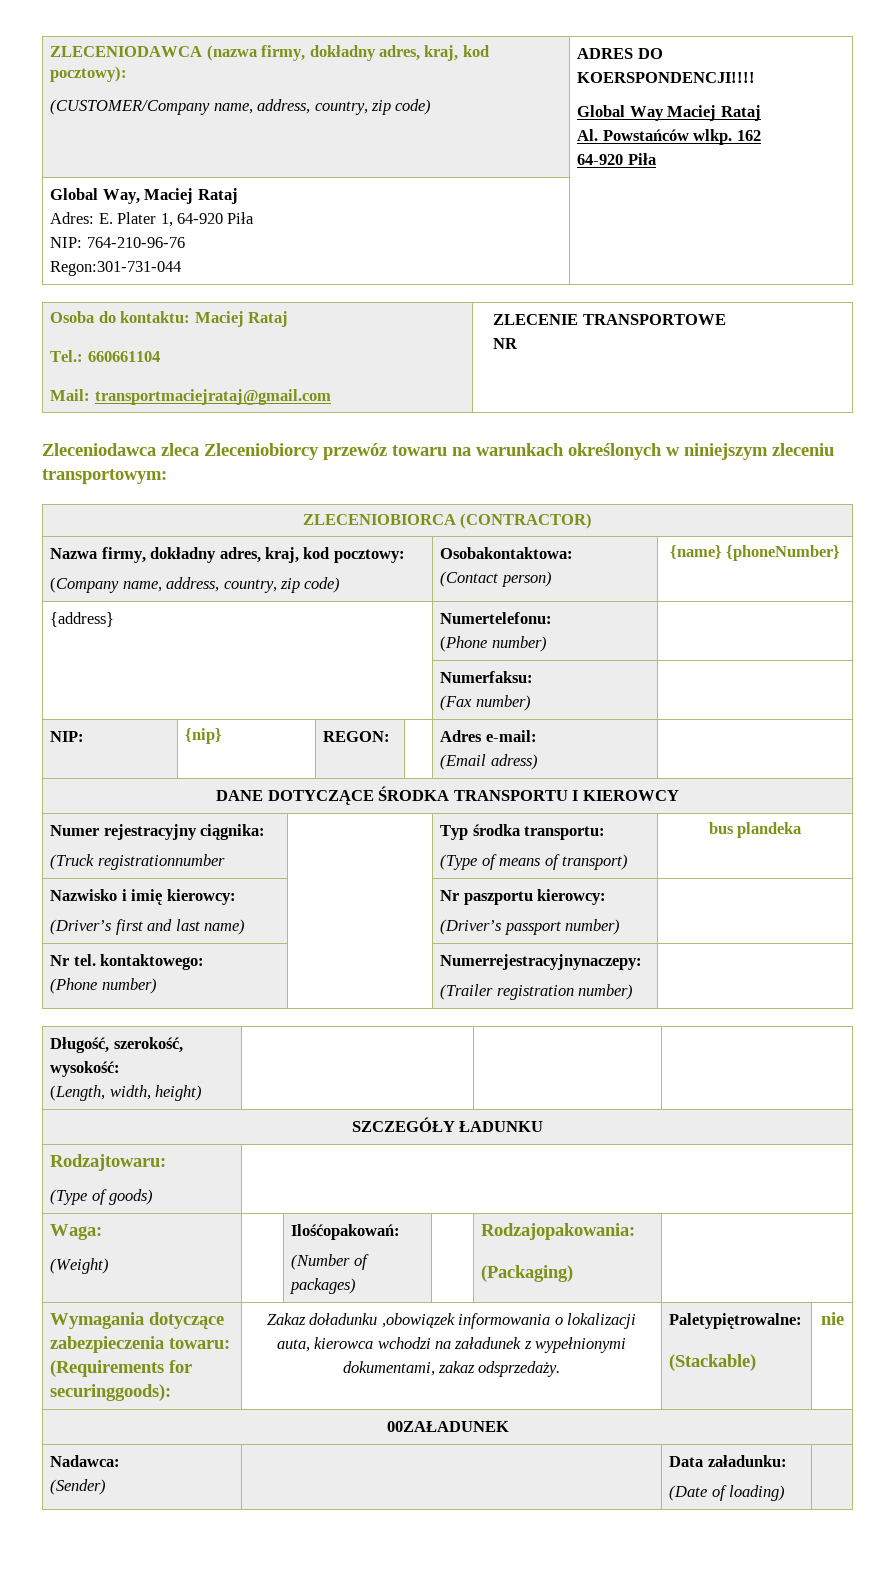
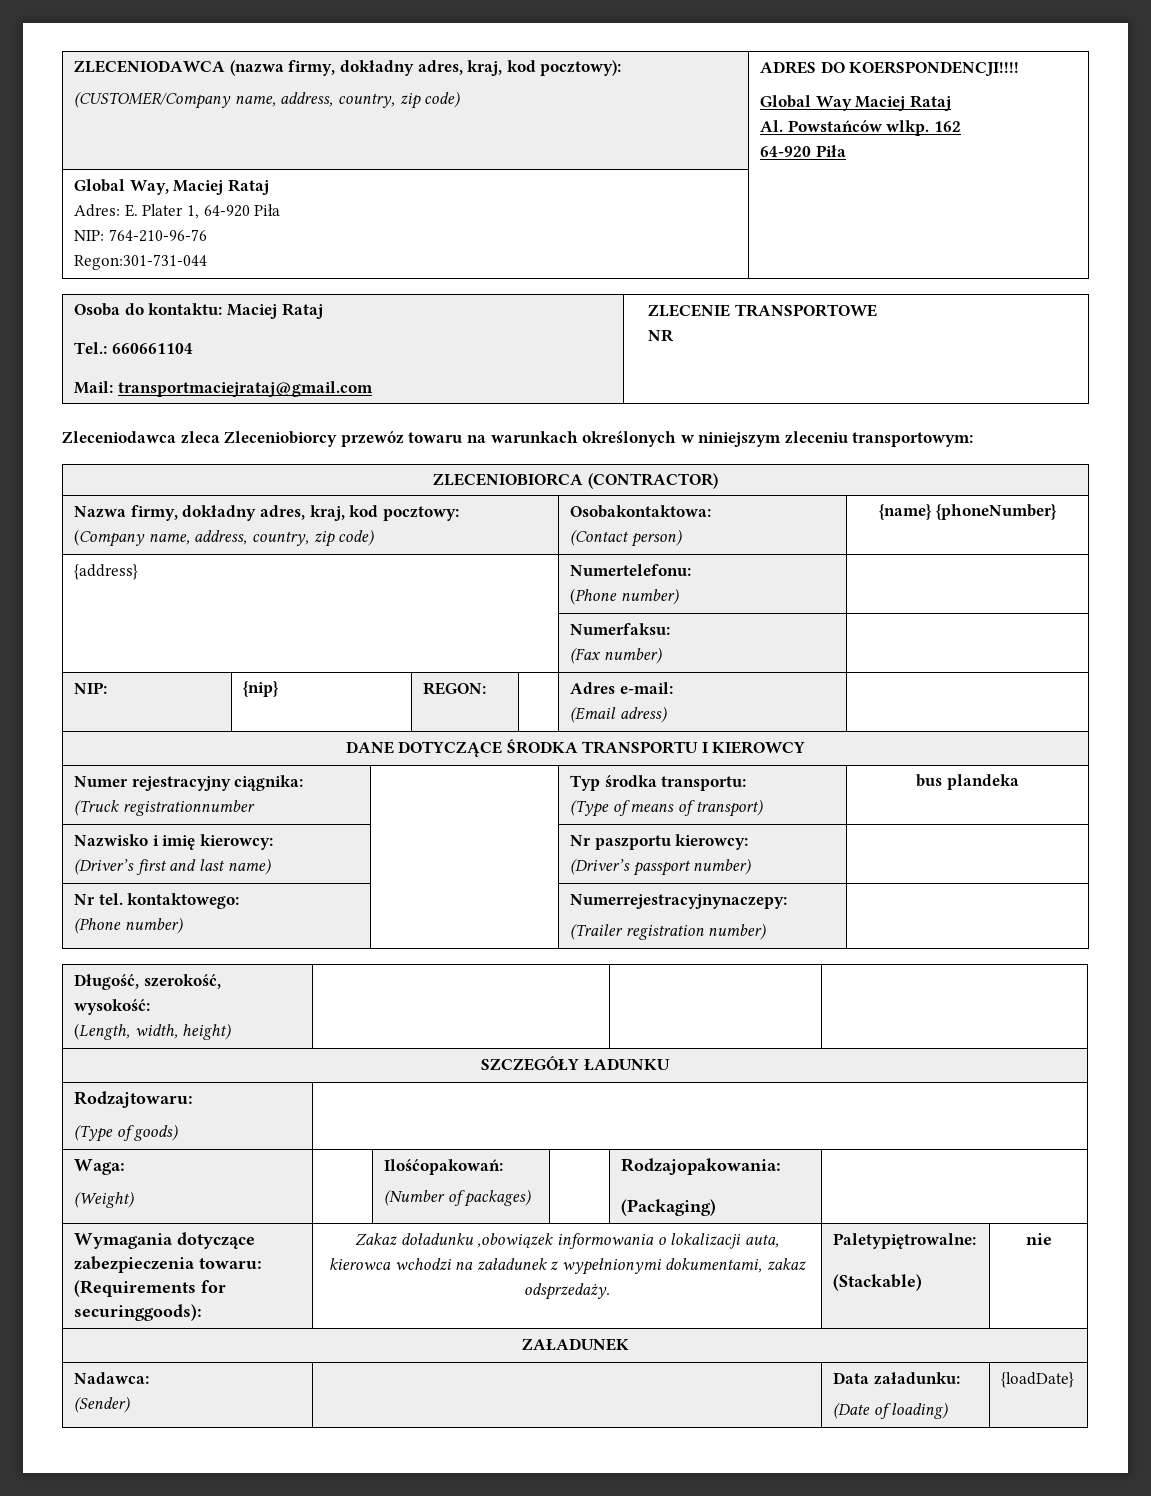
[386,1421,509,1432] 00ZAŁADUNEK -> [521,1338,629,1351] ZAŁADUNEK
(786, 1493) none -> [1001,1372,1075,1388] {loadDate}

